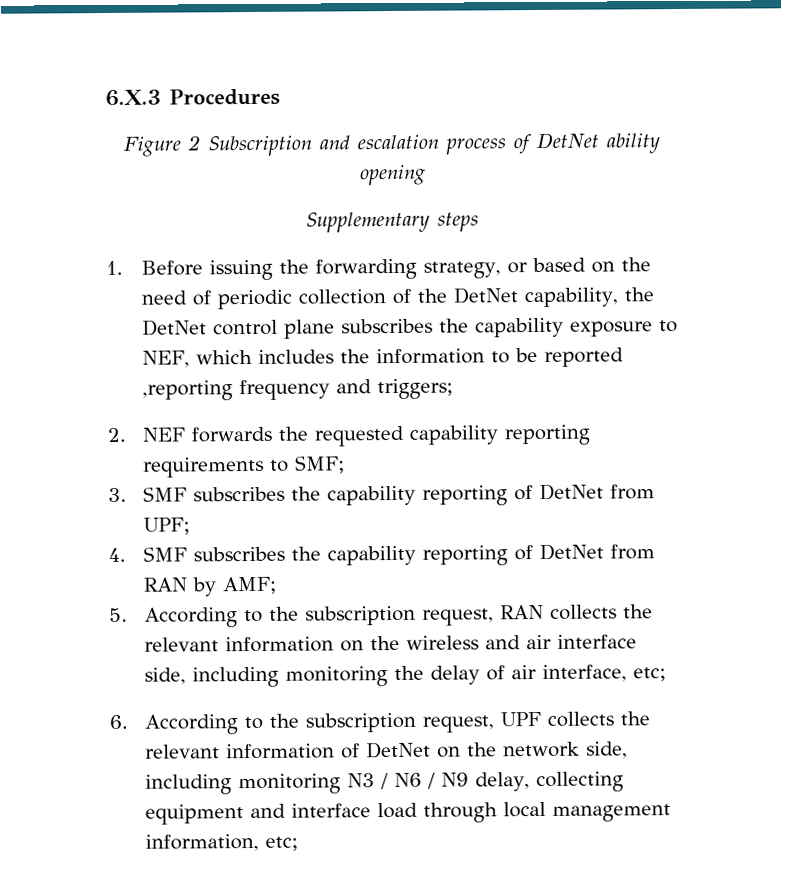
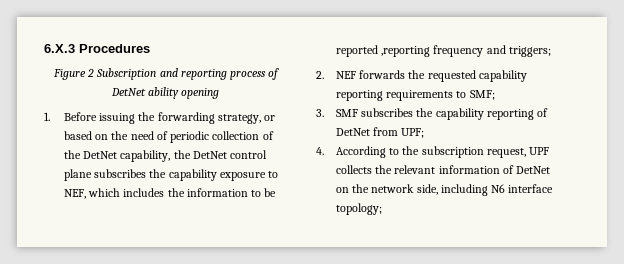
[357,134,439,150] escalation -> [180,69,227,80] reporting
[306,211,479,233] // Supplementary steps -> (220, 93) none
[142,543,655,566] [142,576,277,597] [109,604,653,628] [143,634,637,653] [143,664,666,688] [109,714,128,729] SMF subscribes the capability reporting of DetNet from RAN by AMF; // 5. According to the subscription request, RAN collects the relevant information on the wireless and air interface side, including monitoring the delay of air interface, etc; // 6. -> (324, 151) none
[237,771,624,795] [144,801,671,825] [144,833,298,852] monitoring N3 / N6 / N9 delay, collecting equipment and interface load through local management information, etc; -> [491,184,554,193] [335,203,382,215] N6 interface topology;

